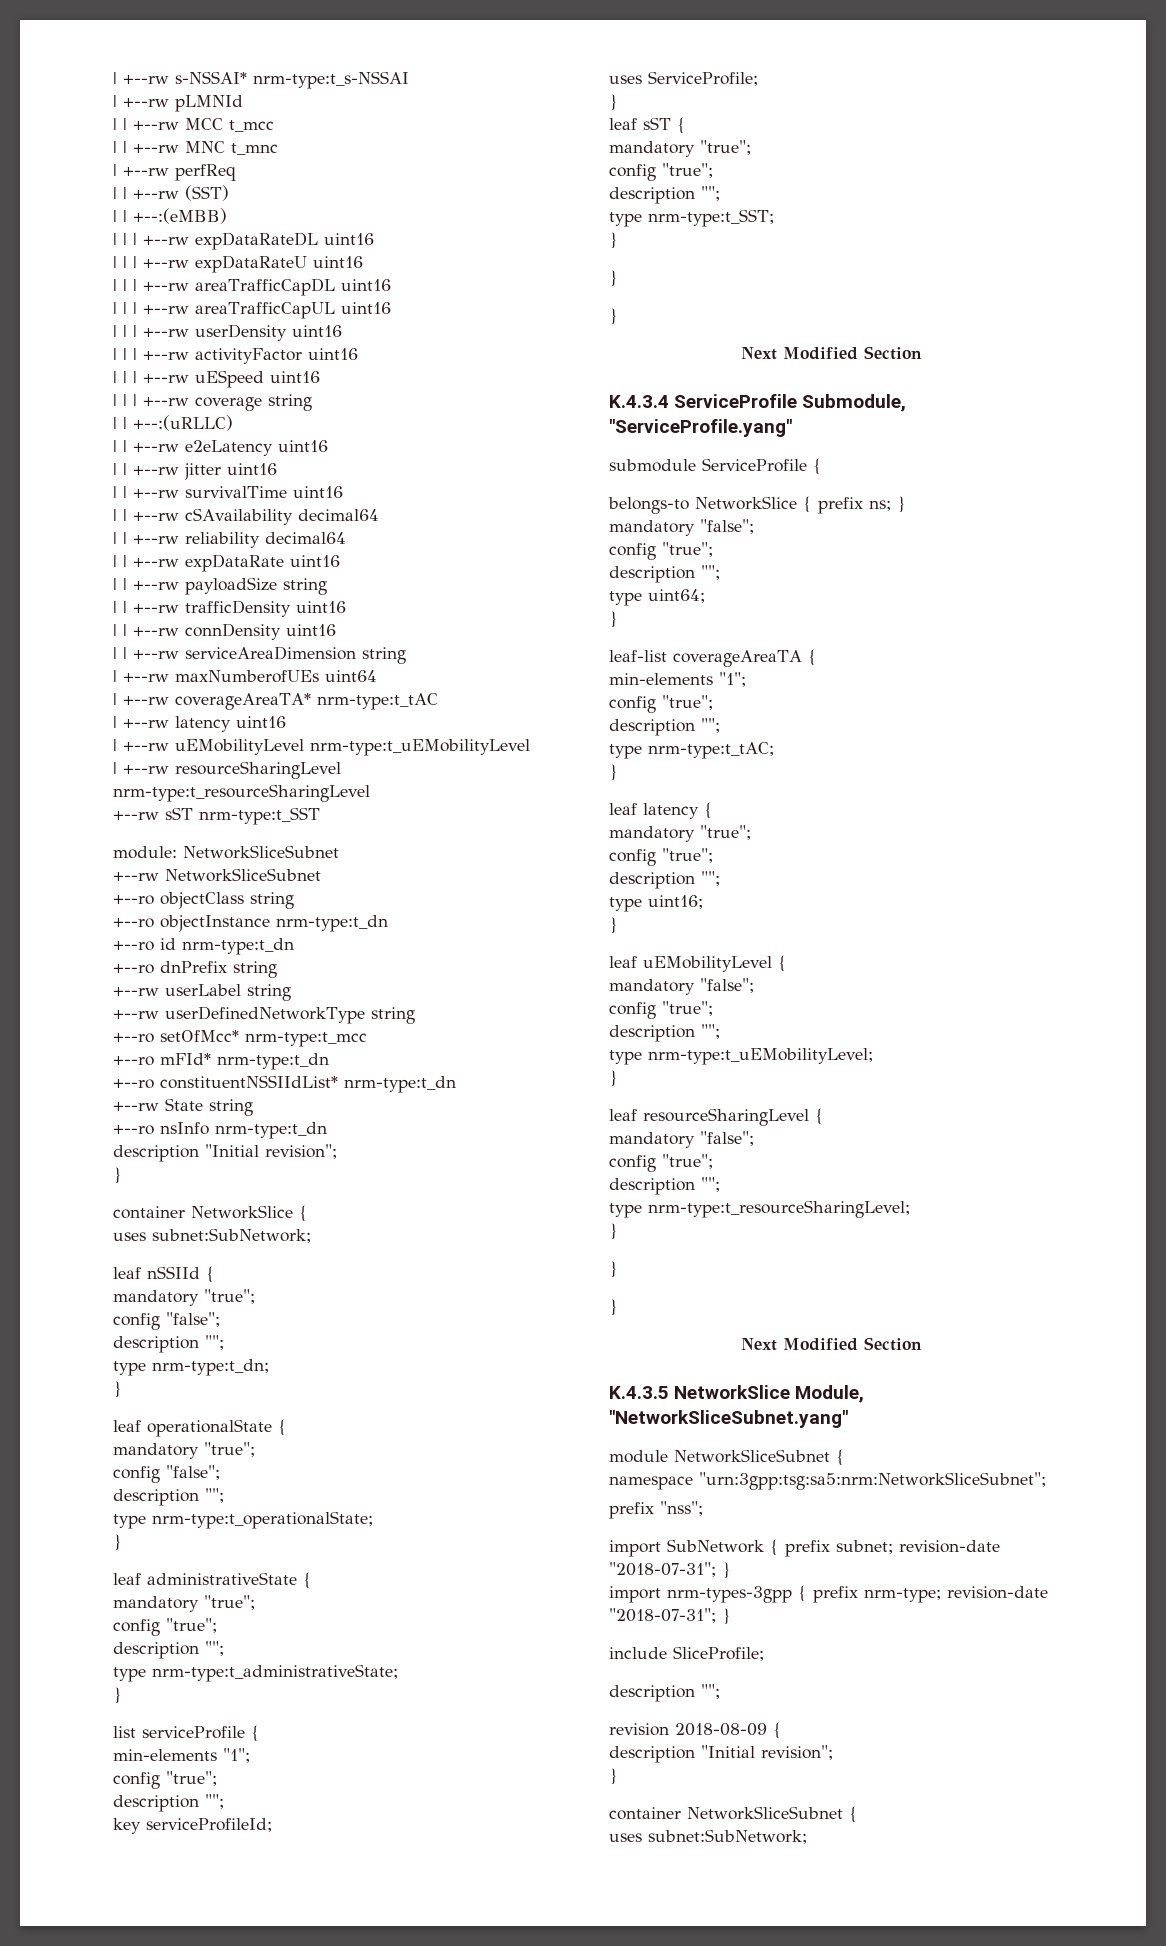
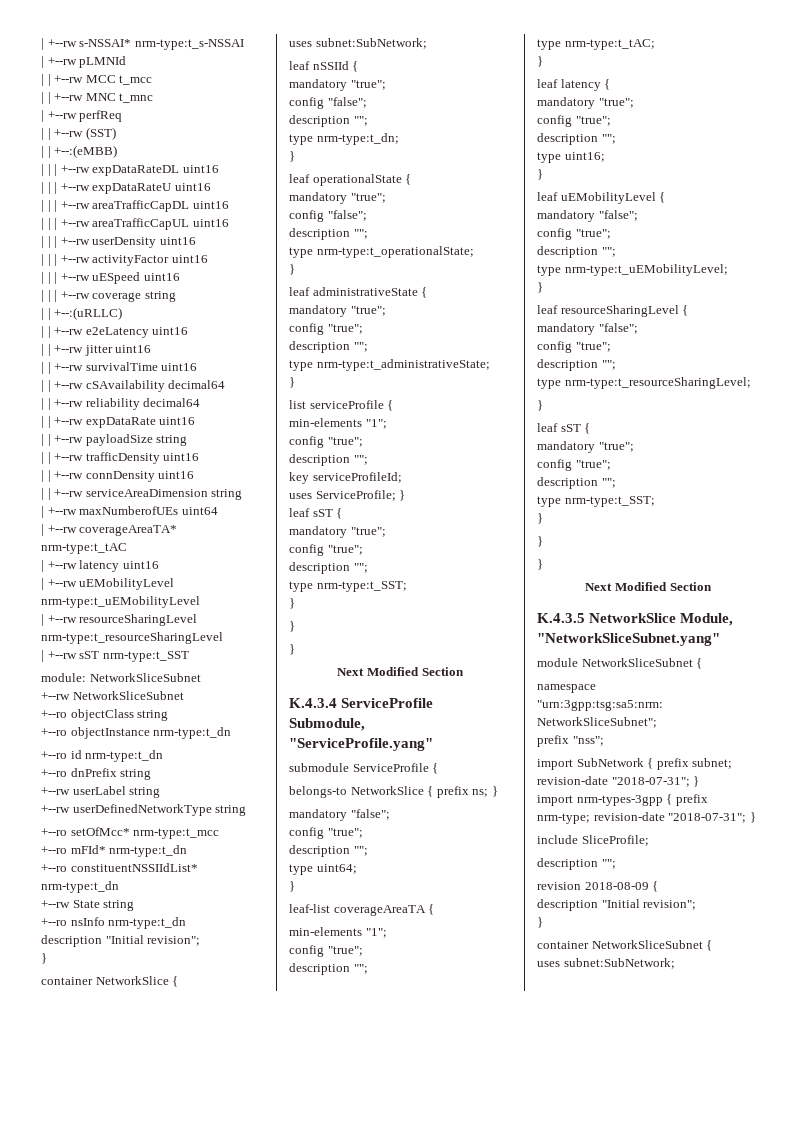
(370, 793) none -> [41,650,44,662] |
(758, 78) // -> (396, 495) none
(618, 1231) none -> [537,423,591,434] [537,441,634,453] [537,459,611,471] [537,477,616,489] [537,496,655,507] [537,513,543,524] // leaf sST { // mandatory "true"; // config "true"; // description ""; // type nrm-type:t_SST; // }

